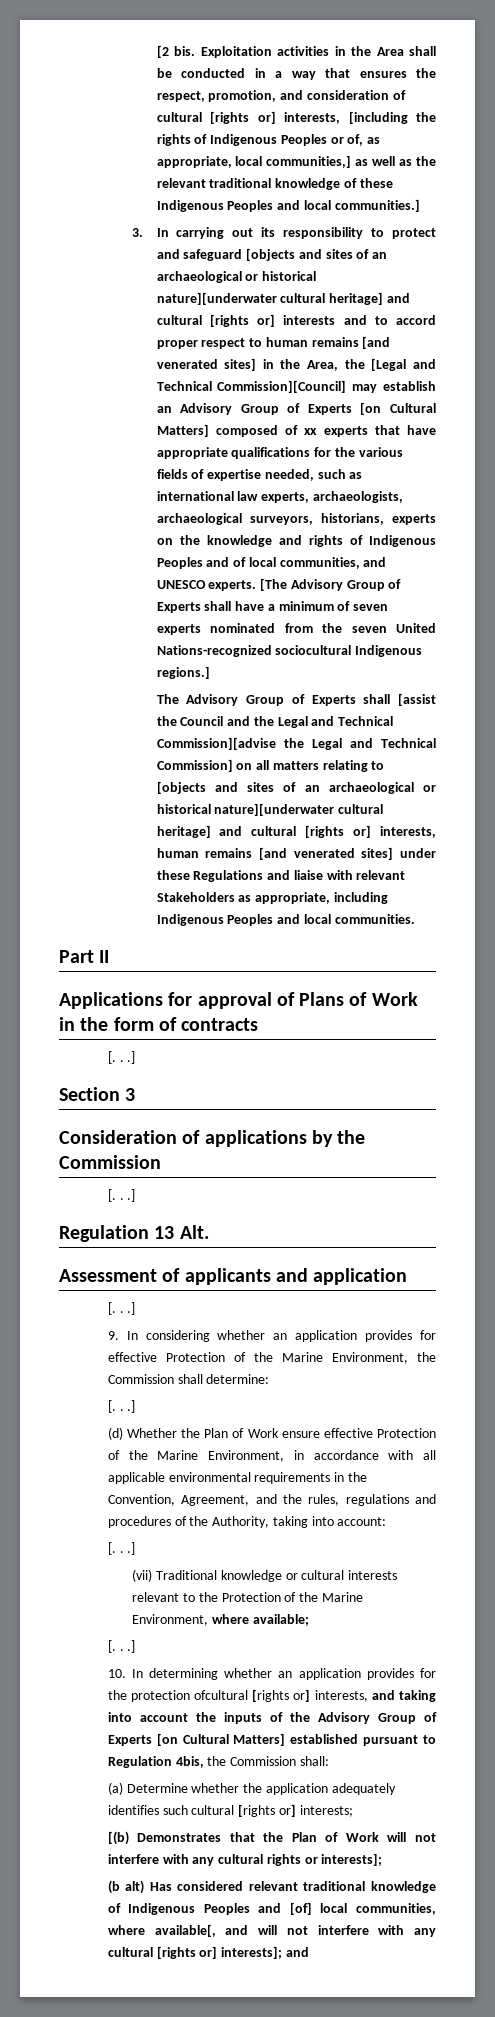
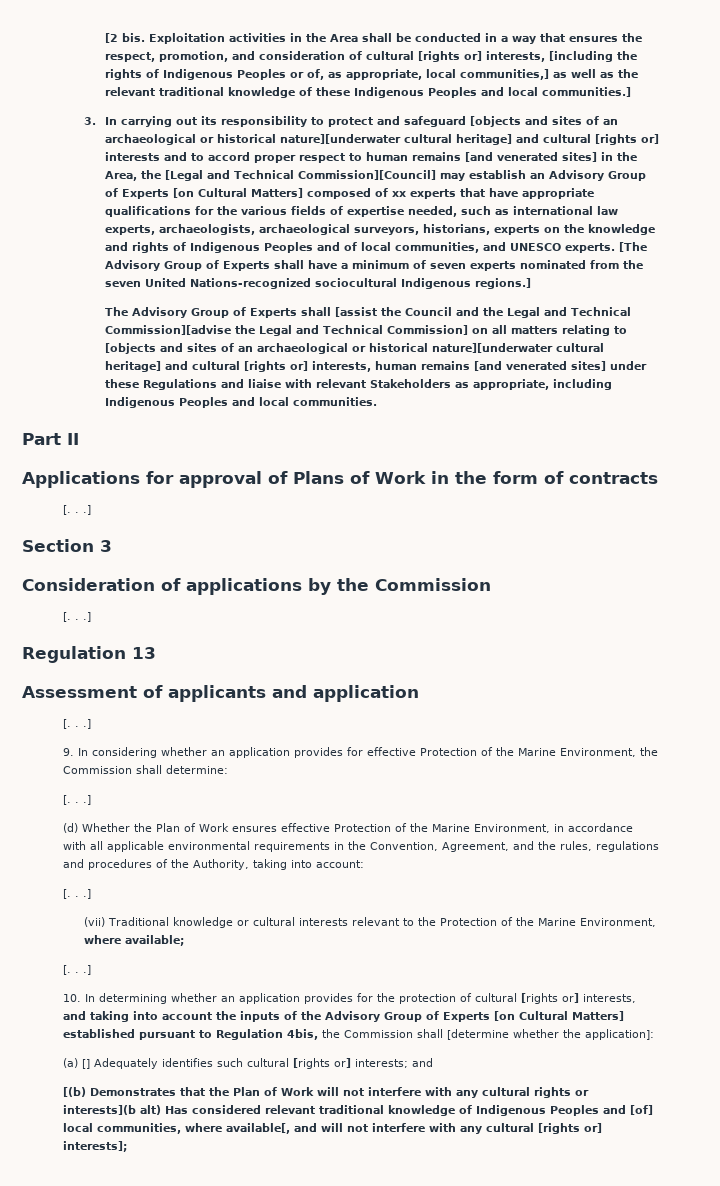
[179,1225,209,1239] Alt. -> (156, 653) none
[281,1431,320,1438] ensure -> [232,826,278,832] ensures
[194,1690,249,1700] ofcultural -> [460,993,518,1002] of cultural
[299,1756,329,1766] [107,1782,396,1795] shall: // (a) Determine whether the application adequately -> [417,1029,655,1040] [63,1058,159,1069] shall [determine whether the application]: // (a) [] Adequately
(353, 1811) none -> [412,1058,434,1067] and
[321,1853,383,1866] [107,1880,120,1894] interests]; // (b -> [63,1105,137,1115] interests](b
[285,1947,309,1957] and -> (128, 1146) none

